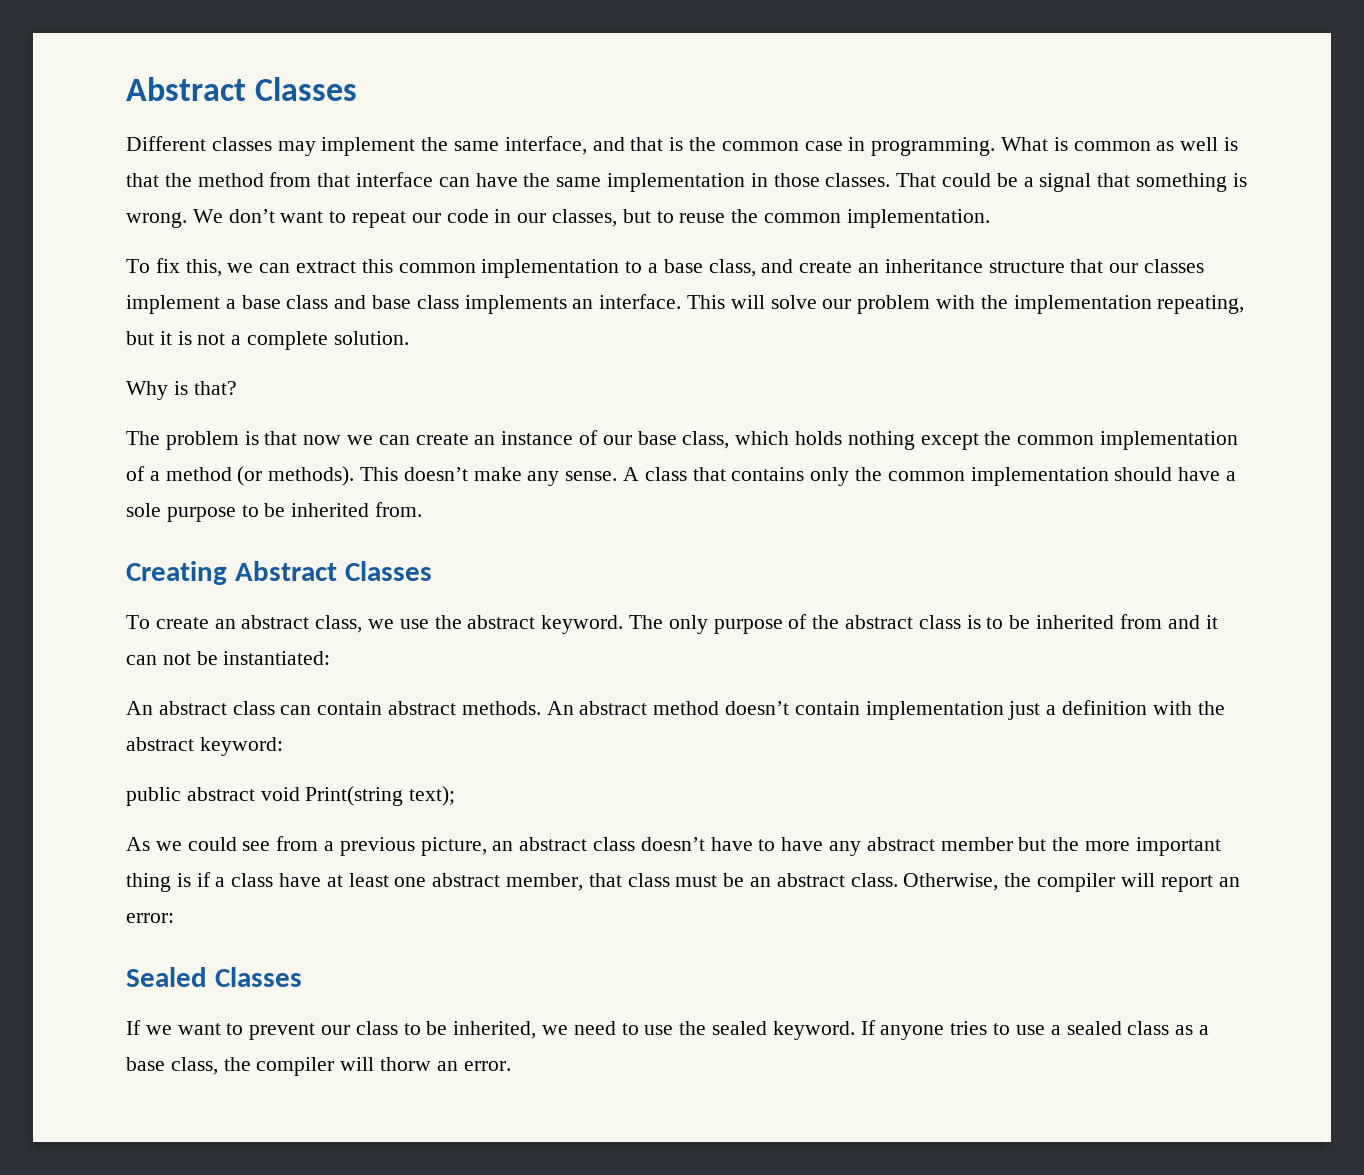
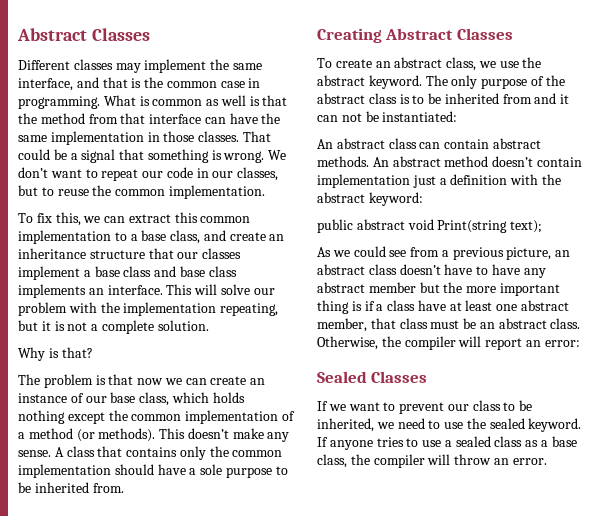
[380,1057,432,1071] thorw -> [454,454,492,465] throw

